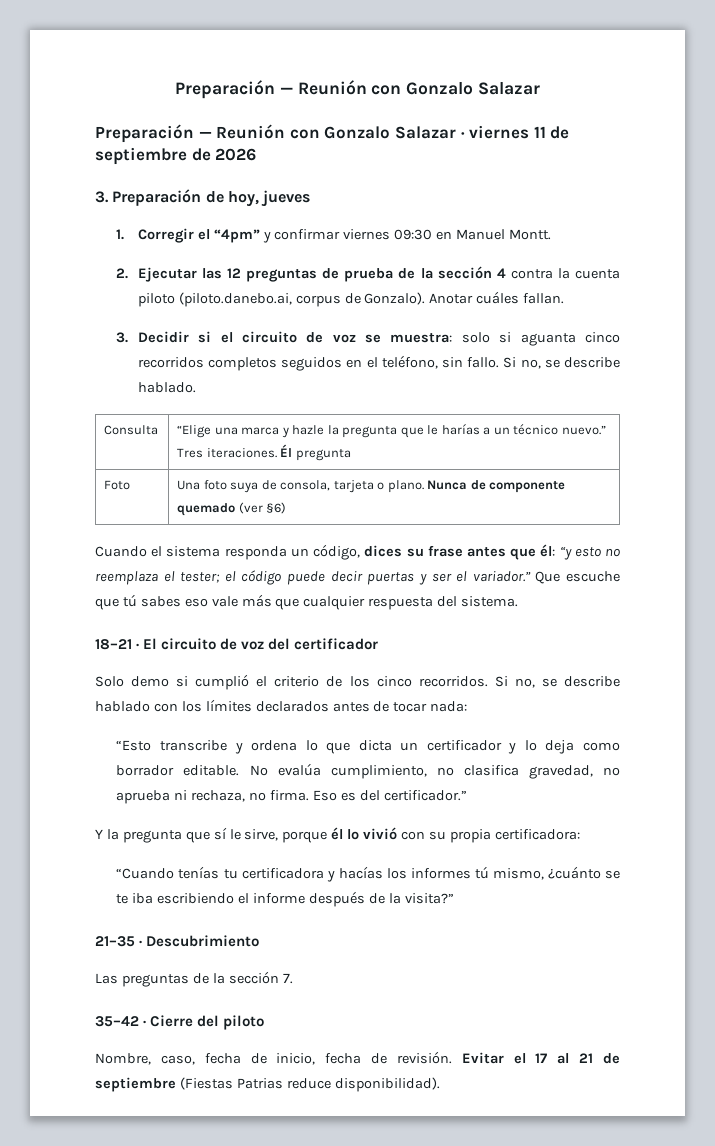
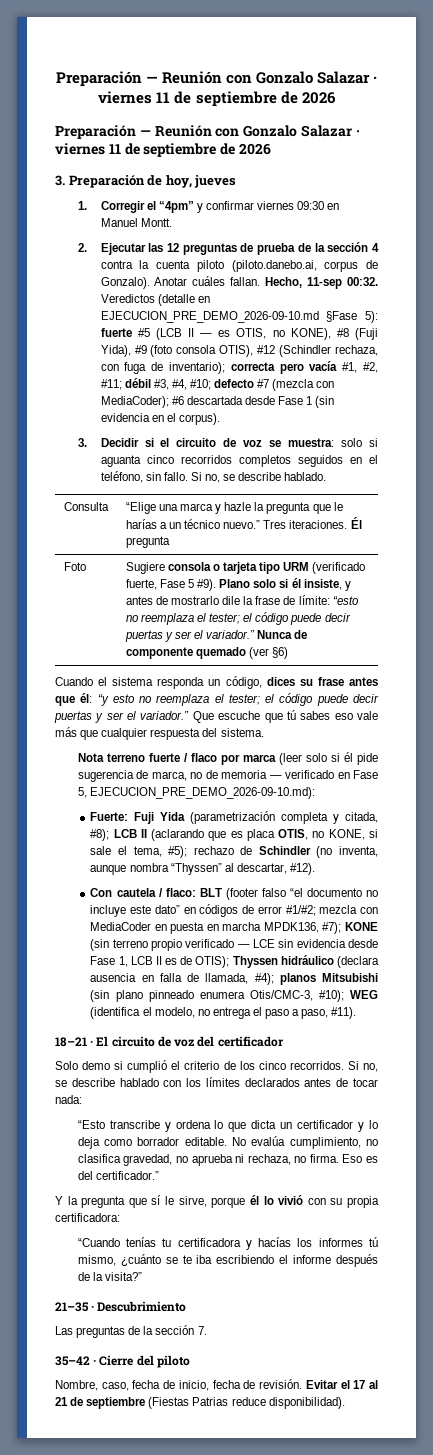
[175,80,540,99] Preparación — Reunión con Gonzalo Salazar -> [55,71,378,87] [98,91,336,107] Preparación — Reunión con Gonzalo Salazar · viernes 11 de septiembre de 2026
(565, 298) none -> [265,277,379,289] [100,294,210,306] [100,311,379,323] [100,328,378,340] [100,345,378,357] [100,361,378,374] [100,378,335,391] [100,396,335,408] [100,413,220,425] Hecho, 11-sep 00:32. Veredictos (detalle en EJECUCION_PRE_DEMO_2026-09-10.md §Fase 5): fuerte #5 (LCB II — es OTIS, no KONE), #8 (Fuji Yida), #9 (foto consola OTIS), #12 (Schindler rechaza, con fuga de inventario); correcta pero vacía #1, #2, #11; débil #3, #4, #10; defecto #7 (mezcla con MediaCoder); #6 descartada desde Fase 1 (sin evidencia en el corpus).
[177,480,424,493] Una foto suya de consola, tarjeta o plano. -> [125,562,366,574] [125,578,351,591] [125,595,359,605] [125,612,351,625] [124,630,256,642] Sugiere consola o tarjeta tipo URM (verificado fuerte, Fase 5 #9). Plano solo si él insiste, y antes de mostrarlo dile la frase de límite: “esto no reemplaza el tester; el código puede decir puertas y ser el variador.”
(519, 601) none -> [77,752,378,765] [77,770,378,782] [77,787,315,799] [90,811,378,824] [90,829,378,841] [90,846,378,858] [90,863,315,875] [90,888,379,900] [90,904,378,917] [90,922,378,934] [90,939,378,951] [90,955,379,968] [90,973,378,985] [90,990,378,1002] [90,1007,357,1019] // Nota terreno fuerte / flaco por marca (leer solo si él pide sugerencia de marca, no de memoria — verificado en Fase 5, EJECUCION_PRE_DEMO_2026-09-10.md): // Fuerte: Fuji Yida (parametrización completa y citada, #8); LCB II (aclarando que es placa OTIS, no KONE, si sale el tema, #5); rechazo de Schindler (no inventa, aunque nombra “Thyssen” al descartar, #12). // Con cautela / flaco: BLT (footer falso “el documento no incluye este dato” en códigos de error #1/#2; mezcla con MediaCoder en puesta en marcha MPDK136, #7); KONE (sin terreno propio verificado — LCE sin evidencia desde Fase 1, LCB II es de OTIS); Thyssen hidráulico (declara ausencia en falla de llamada, #4); planos Mitsubishi (sin plano pinneado enumera Otis/CMC-3, #10); WEG (identifica el modelo, no entrega el paso a paso, #11).

